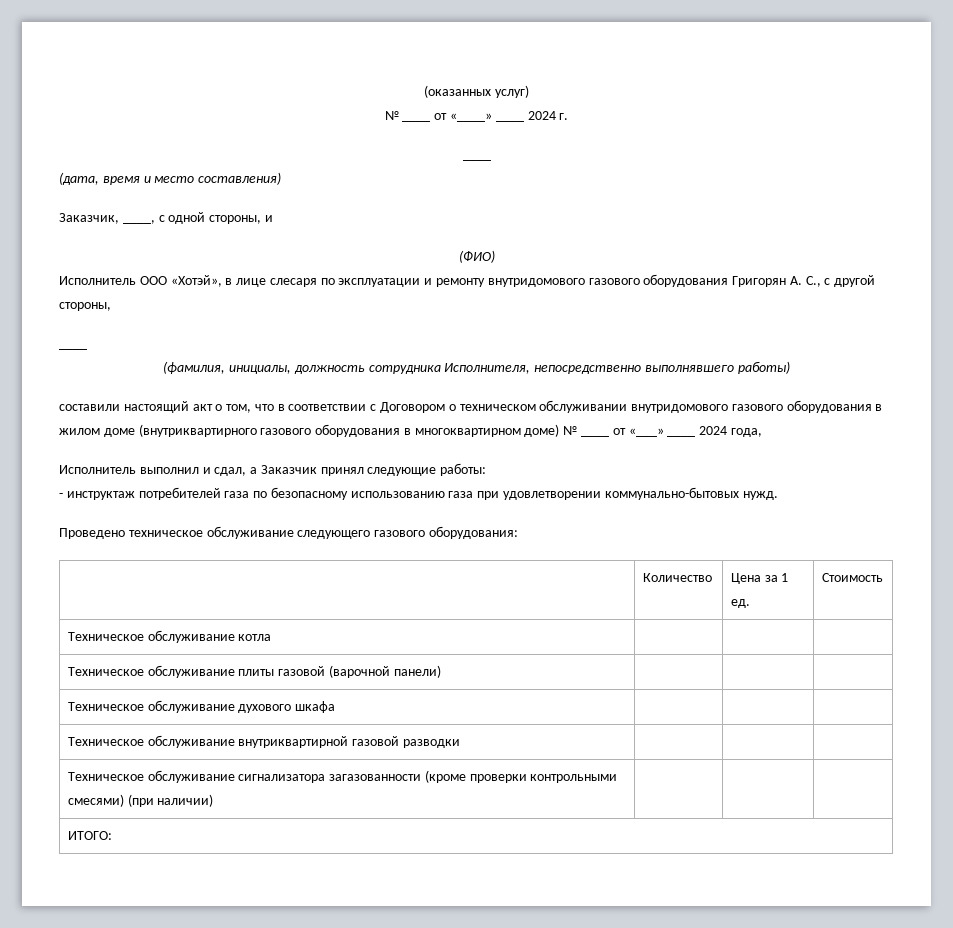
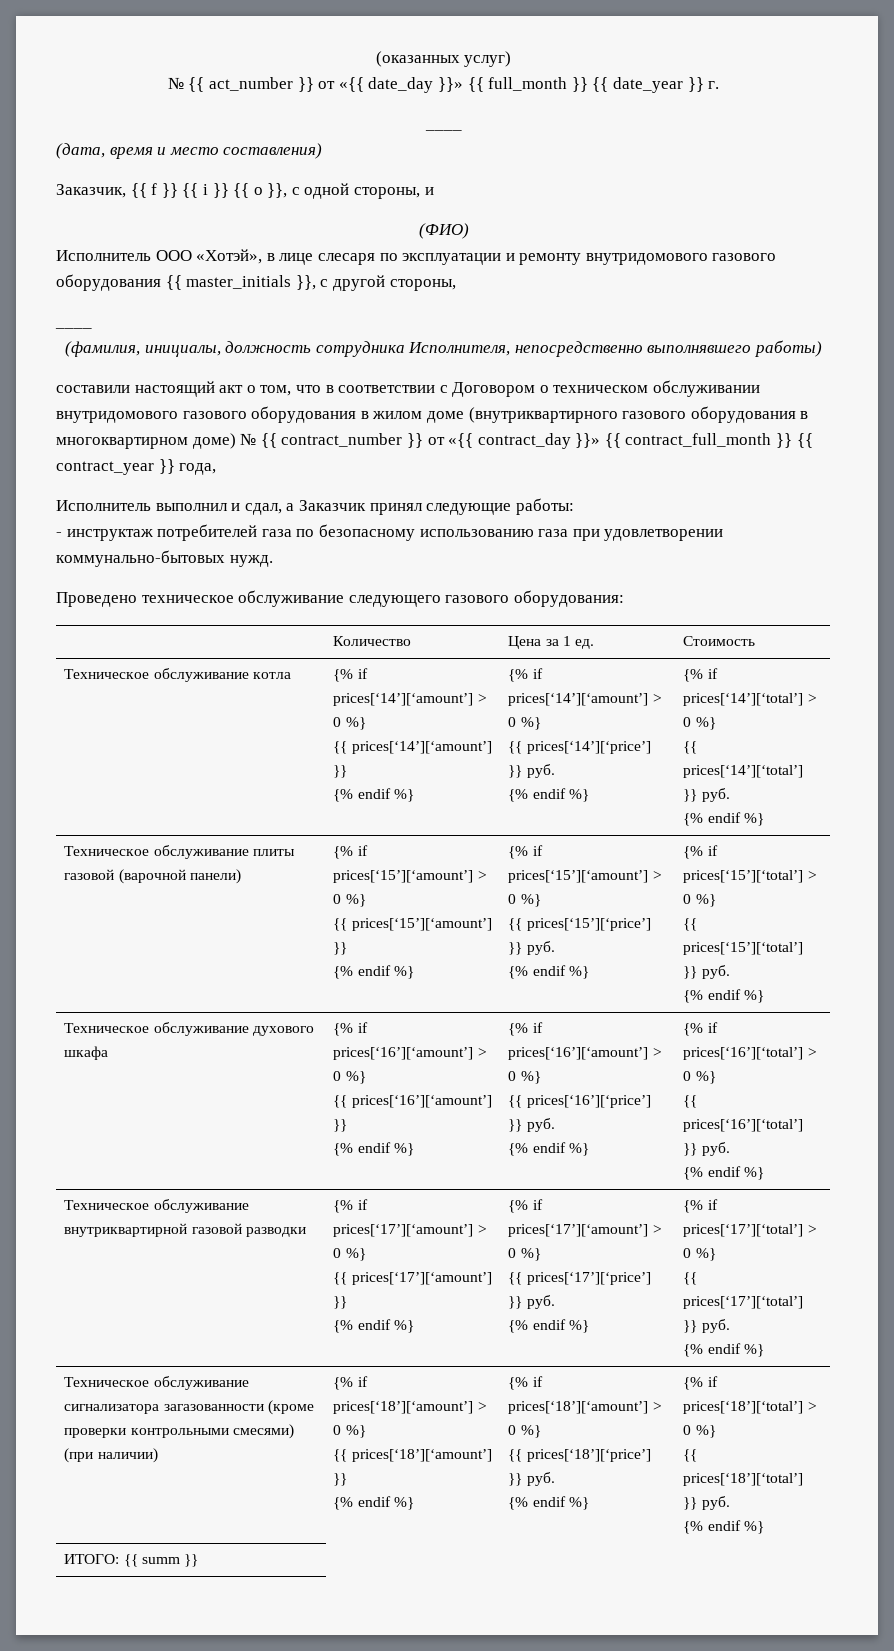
[402,120,431,122] [434,113,524,122] [527,111,556,120] ____ от «____» ____ 2024 -> [188,77,704,93] {{ act_number }} от «{{ date_day }}» {{ full_month }} {{ date_year }}
[122,220,155,224] ____, -> [130,183,288,198] {{ f }} {{ i }} {{ o }},
[732,276,821,287] Григорян А. С., -> [165,275,316,290] {{ master_initials }},
[581,435,610,437] [612,428,696,437] [699,426,728,435] ____ от «___» ____ 2024 -> [260,433,813,449] [56,459,175,475] {{ contract_number }} от «{{ contract_day }}» {{ contract_full_month }} {{ contract_year }}
(272, 637) | | -> [333,668,368,682] [333,693,487,706] [333,717,366,730] [333,741,492,754] [333,765,348,778] [333,788,414,802] [508,668,543,682] [508,693,662,706] [508,717,541,730] [508,741,651,754] [508,764,555,778] [508,788,589,802] [683,668,718,682] [683,693,817,706] [683,717,716,730] [683,741,698,754] [683,765,804,778] [683,788,730,802] [683,812,764,826] {% if prices[‘14’][‘amount’] > 0 %} // {{ prices[‘14’][‘amount’] }} // {% endif %} | {% if prices[‘14’][‘amount’] > 0 %} // {{ prices[‘14’][‘price’] }} руб. // {% endif %} | {% if prices[‘14’][‘total’] > 0 %} // {{ prices[‘14’][‘total’] }} руб. // {% endif %}
[67,700,336,713] | | // Техническое обслуживание духового шкафа | | | -> [333,845,368,859] [333,870,487,883] [333,894,366,907] [333,918,492,931] [333,942,348,955] [333,965,414,979] [508,845,543,859] [508,870,662,883] [508,894,541,907] [508,918,651,931] [508,941,555,955] [508,965,589,979] [683,845,718,859] [683,870,817,883] [683,894,716,907] [683,918,698,931] [683,942,804,955] [683,965,730,979] [683,989,764,1003] [64,1022,314,1036] [64,1046,109,1060] [333,1022,368,1036] [333,1047,487,1060] [333,1071,366,1084] [333,1095,492,1108] [333,1119,348,1132] [333,1142,414,1156] [508,1022,543,1036] [508,1047,662,1060] [508,1071,541,1084] [508,1095,651,1108] [508,1118,555,1132] [508,1142,589,1156] [683,1022,718,1036] [683,1047,817,1060] [683,1071,716,1084] [683,1095,698,1108] [683,1119,804,1132] [683,1142,730,1156] [683,1166,764,1180] {% if prices[‘15’][‘amount’] > 0 %} // {{ prices[‘15’][‘amount’] }} // {% endif %} | {% if prices[‘15’][‘amount’] > 0 %} // {{ prices[‘15’][‘price’] }} руб. // {% endif %} | {% if prices[‘15’][‘total’] > 0 %} // {{ prices[‘15’][‘total’] }} руб. // {% endif %} // Техническое обслуживание духового шкафа | {% if prices[‘16’][‘amount’] > 0 %} // {{ prices[‘16’][‘amount’] }} // {% endif %} | {% if prices[‘16’][‘amount’] > 0 %} // {{ prices[‘16’][‘price’] }} руб. // {% endif %} | {% if prices[‘16’][‘total’] > 0 %} // {{ prices[‘16’][‘total’] }} руб. // {% endif %}
(460, 743) | | -> [333,1199,368,1213] [333,1224,487,1237] [333,1248,366,1261] [333,1272,492,1285] [333,1296,348,1309] [333,1319,414,1333] [508,1199,543,1213] [508,1224,662,1237] [508,1248,541,1261] [508,1272,651,1285] [508,1295,555,1309] [508,1319,589,1333] [683,1199,718,1213] [683,1224,817,1237] [683,1248,716,1261] [683,1272,698,1285] [683,1296,804,1309] [683,1319,730,1333] [683,1343,764,1357] {% if prices[‘17’][‘amount’] > 0 %} // {{ prices[‘17’][‘amount’] }} // {% endif %} | {% if prices[‘17’][‘amount’] > 0 %} // {{ prices[‘17’][‘price’] }} руб. // {% endif %} | {% if prices[‘17’][‘total’] > 0 %} // {{ prices[‘17’][‘total’] }} руб. // {% endif %}
[67,831,112,840] | | // ИТОГО: -> [333,1376,368,1390] [333,1401,487,1414] [333,1425,366,1438] [333,1449,492,1462] [333,1473,348,1486] [333,1496,414,1510] [508,1376,543,1390] [508,1401,662,1414] [508,1425,541,1438] [508,1449,651,1462] [508,1472,555,1486] [508,1496,589,1510] [683,1376,718,1390] [683,1401,817,1414] [683,1425,716,1438] [683,1449,698,1462] [683,1473,804,1486] [683,1496,730,1510] [683,1520,764,1534] [64,1554,198,1567] {% if prices[‘18’][‘amount’] > 0 %} // {{ prices[‘18’][‘amount’] }} // {% endif %} | {% if prices[‘18’][‘amount’] > 0 %} // {{ prices[‘18’][‘price’] }} руб. // {% endif %} | {% if prices[‘18’][‘total’] > 0 %} // {{ prices[‘18’][‘total’] }} руб. // {% endif %} // ИТОГО: {{ summ }}

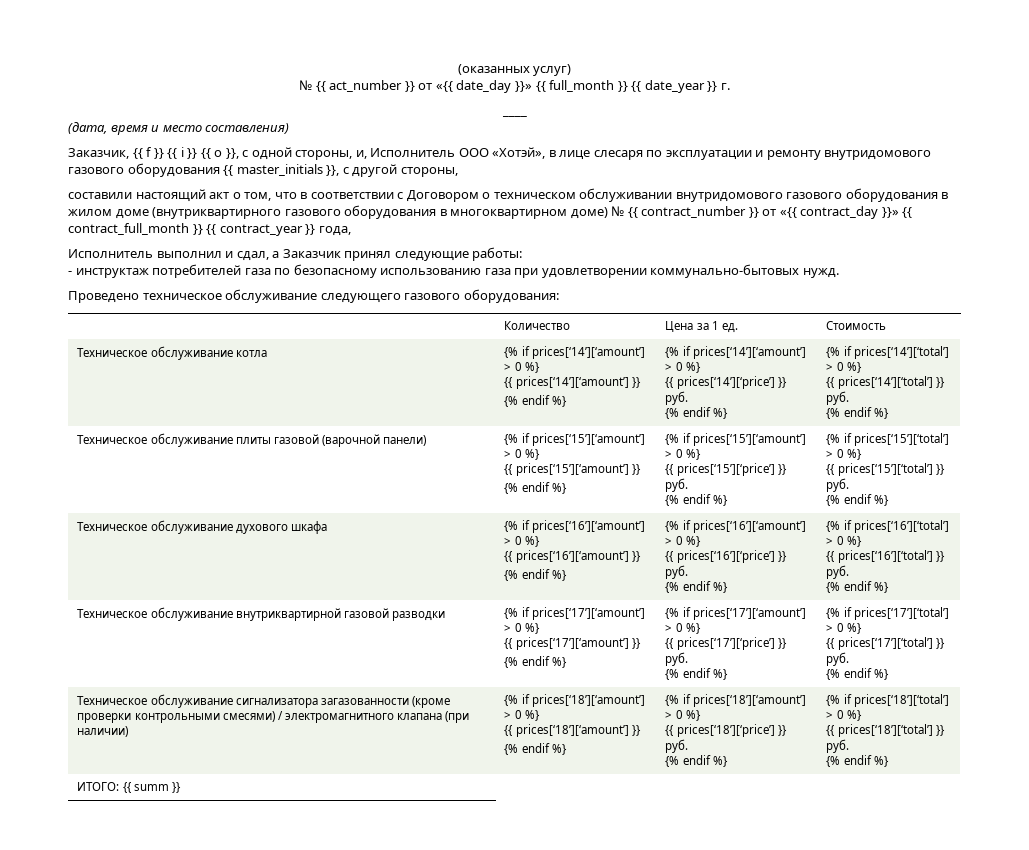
[424,187,434,195] [418,223,469,239] и // (ФИО) // -> [355,150,367,159] и,
[55,327,92,329] [64,340,823,357] // ____ // (фамилия, инициалы, должность сотрудника Исполнителя, непосредственно выполнявшего работы) -> (458, 172) none
(294, 1431) none -> [277,711,442,723] / электромагнитного клапана

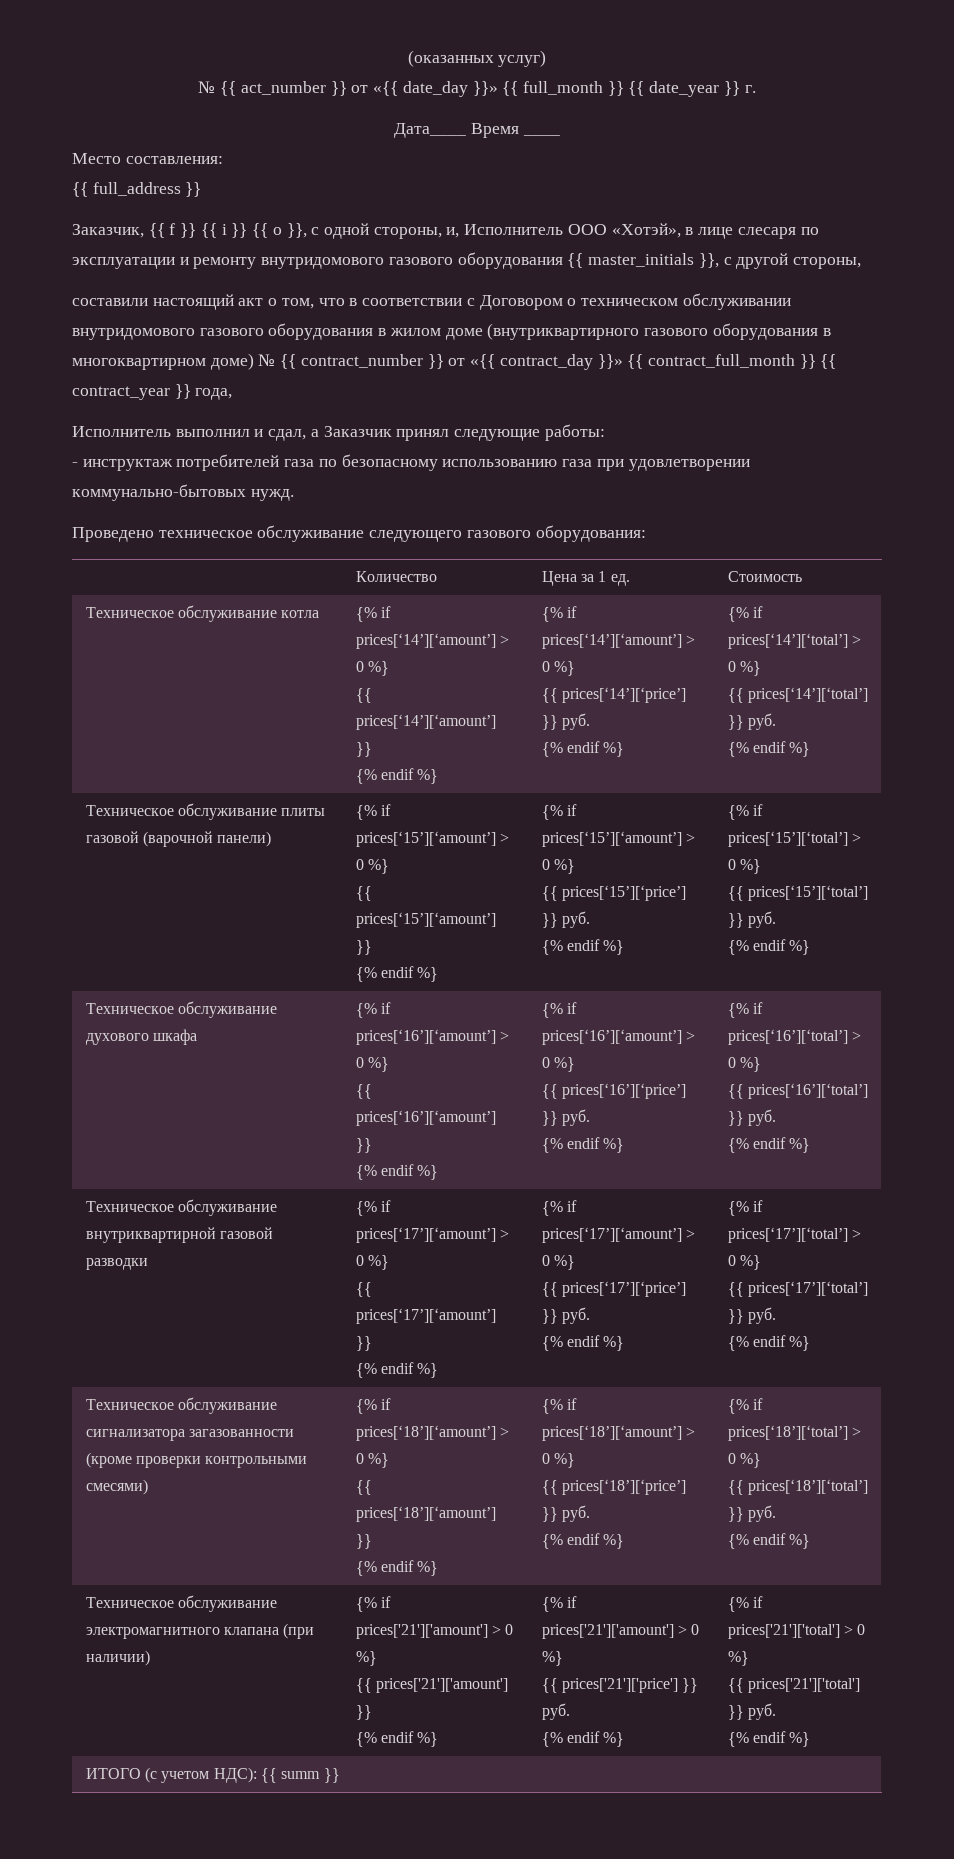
(730, 86) none -> [394,123,519,138] Дата____ Время
[68,122,290,135] (дата, время и место составления) -> [72,153,223,164] [72,182,202,197] Место составления: // {{ full_address }}
[277,711,470,723] [77,726,129,737] / электромагнитного клапана (при наличии) -> (148, 1487) none
[77,782,120,791] ИТОГО: -> [85,1595,277,1612] [85,1623,315,1639] [85,1650,150,1666] [355,1596,391,1612] [355,1624,514,1639] [355,1651,377,1666] [355,1678,508,1693] [355,1705,372,1720] [355,1731,439,1747] [541,1596,577,1612] [541,1624,700,1639] [541,1651,563,1666] [541,1678,699,1693] [541,1703,570,1720] [541,1731,625,1747] [727,1596,763,1612] [727,1624,866,1639] [727,1651,749,1666] [727,1678,860,1693] [727,1703,776,1720] [727,1731,811,1747] [85,1767,257,1783] Техническое обслуживание электромагнитного клапана (при наличии) | {% if prices['21']['amount'] > 0 %} // {{ prices['21']['amount'] }} // {% endif %} | {% if prices['21']['amount'] > 0 %} // {{ prices['21']['price'] }} руб. // {% endif %} | {% if prices['21']['total'] > 0 %} // {{ prices['21']['total'] }} руб. // {% endif %} // ИТОГО (с учетом НДС):

